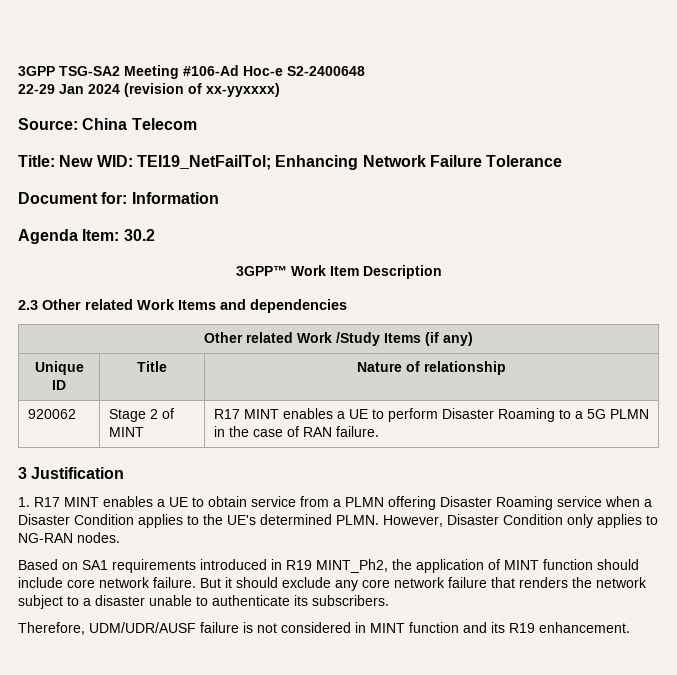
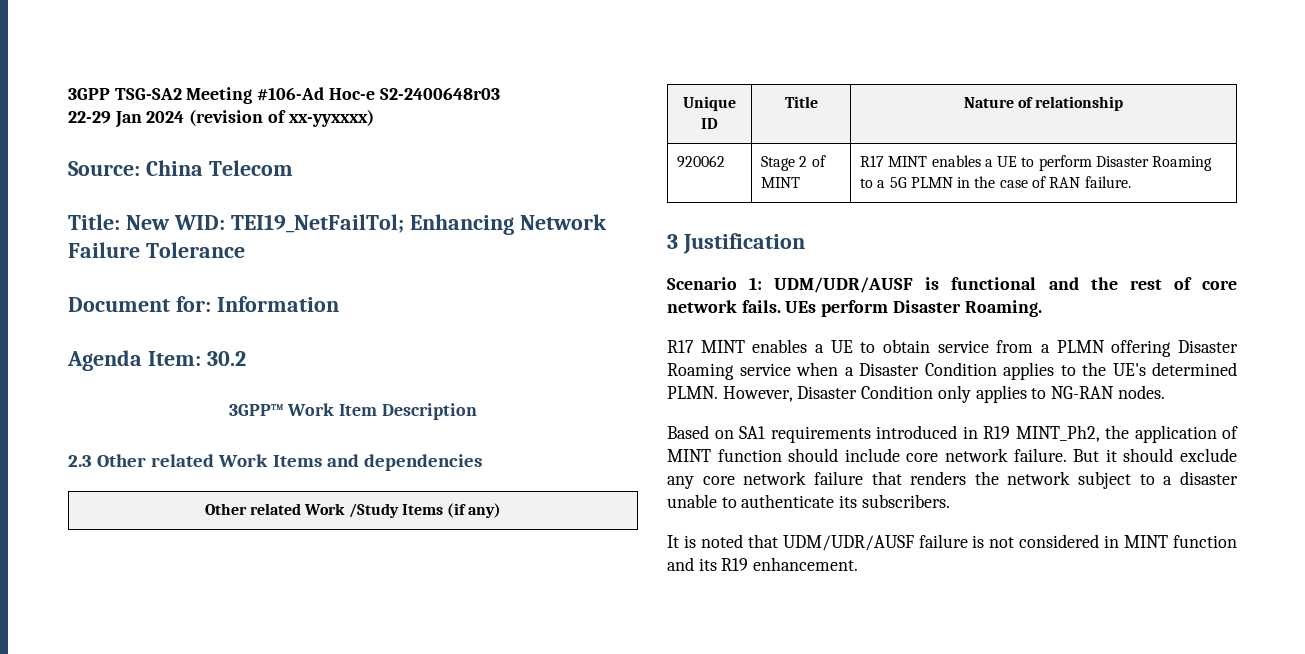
[287,66,365,76] S2-2400648 -> [379,87,500,100] S2-2400648r03
[18,497,30,507] 1. -> [667,277,1237,293] [667,300,1042,317] Scenario 1: UDM/UDR/AUSF is functional and the rest of core network fails. UEs perform Disaster Roaming. //
[18,622,85,635] Therefore, -> [667,534,778,548] It is noted that

